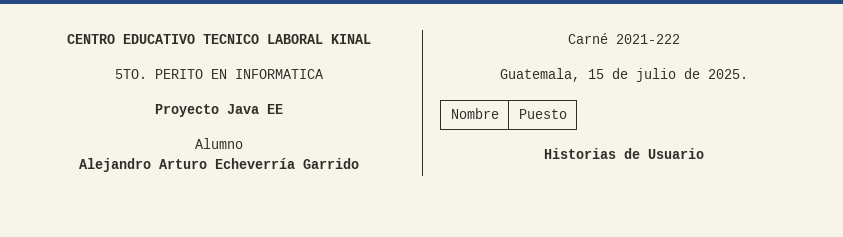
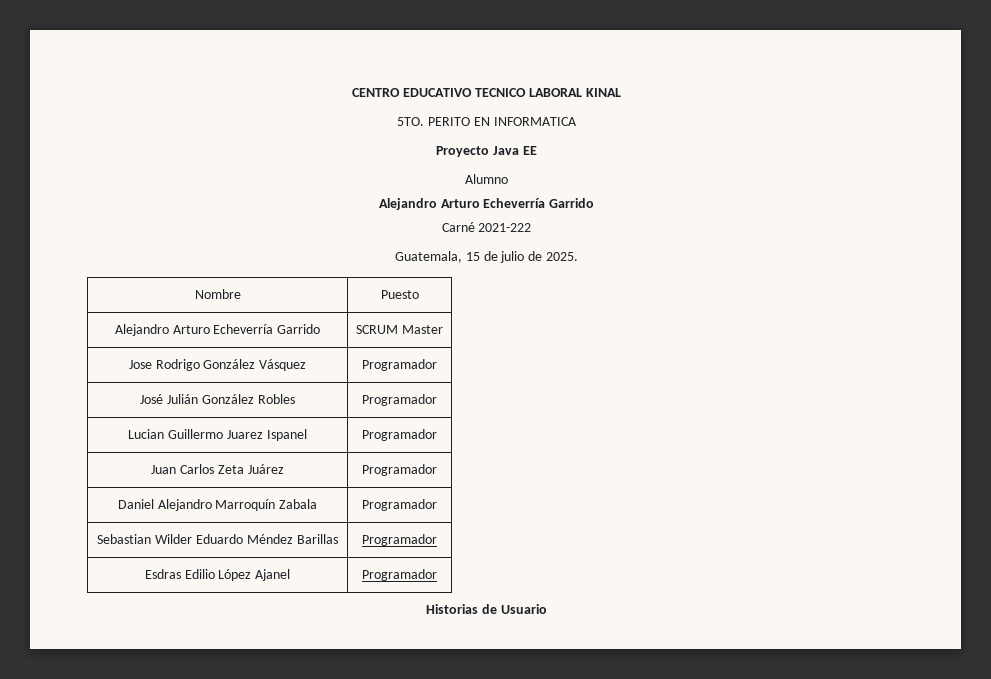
(567, 114) none -> [114,324,321,336] [356,325,443,334] [128,359,307,371] [362,359,437,371] [140,394,295,404] [362,394,437,406] [128,429,307,441] [362,429,437,441] [151,464,284,474] [362,464,437,476] [117,499,318,511] [362,499,437,511] [97,534,338,544] [362,534,437,546] [144,569,291,581] [362,569,437,581] // Alejandro Arturo Echeverría Garrido | SCRUM Master // Jose Rodrigo González Vásquez | Programador // José Julián González Robles | Programador // Lucian Guillermo Juarez Ispanel | Programador // Juan Carlos Zeta Juárez | Programador // Daniel Alejandro Marroquín Zabala | Programador // Sebastian Wilder Eduardo Méndez Barillas | Programador // Esdras Edilio López Ajanel | Programador

